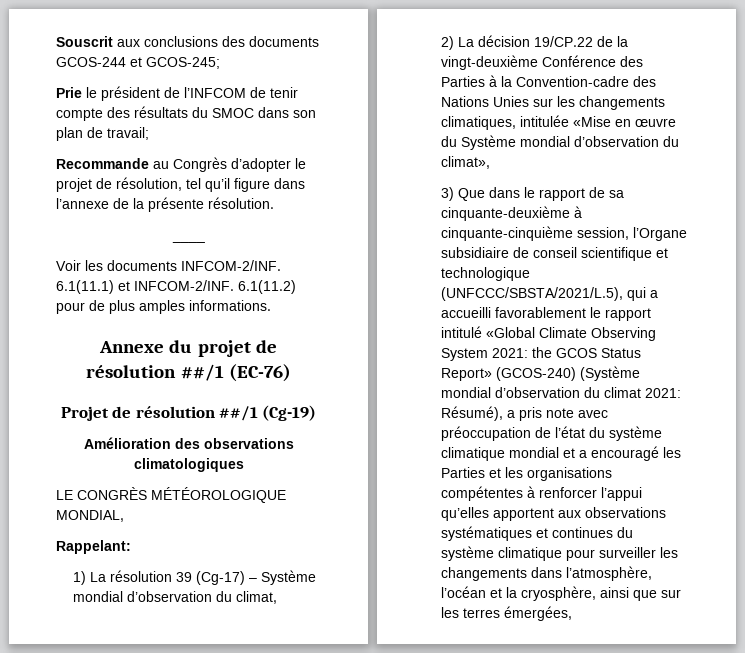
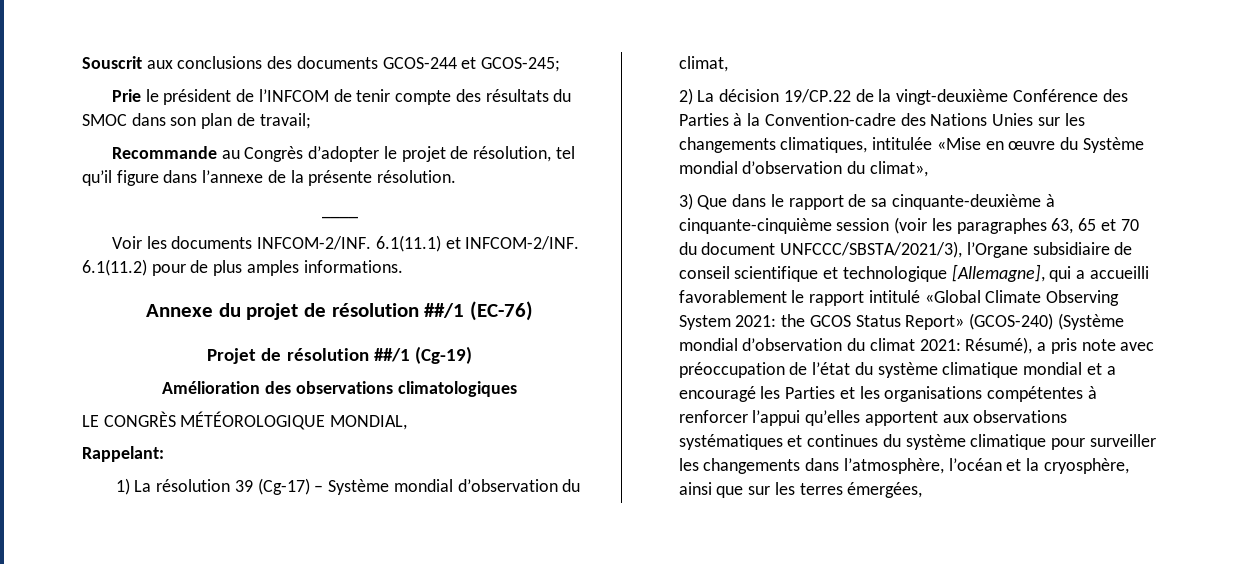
[577,227,630,240] session, -> [836,217,1139,234] [678,241,963,258] session (voir les paragraphes 63, 65 et 70 du document UNFCCC/SBSTA/2021/3),
[441,287,624,301] (UNFCCC/SBSTA/2021/L.5), -> [951,264,1045,282] [Allemagne],

